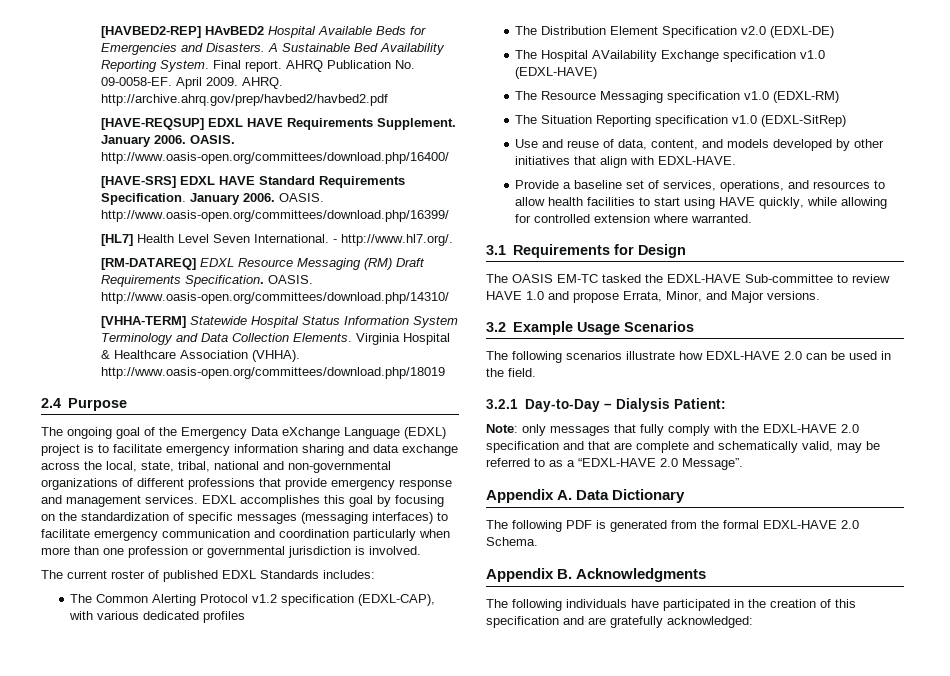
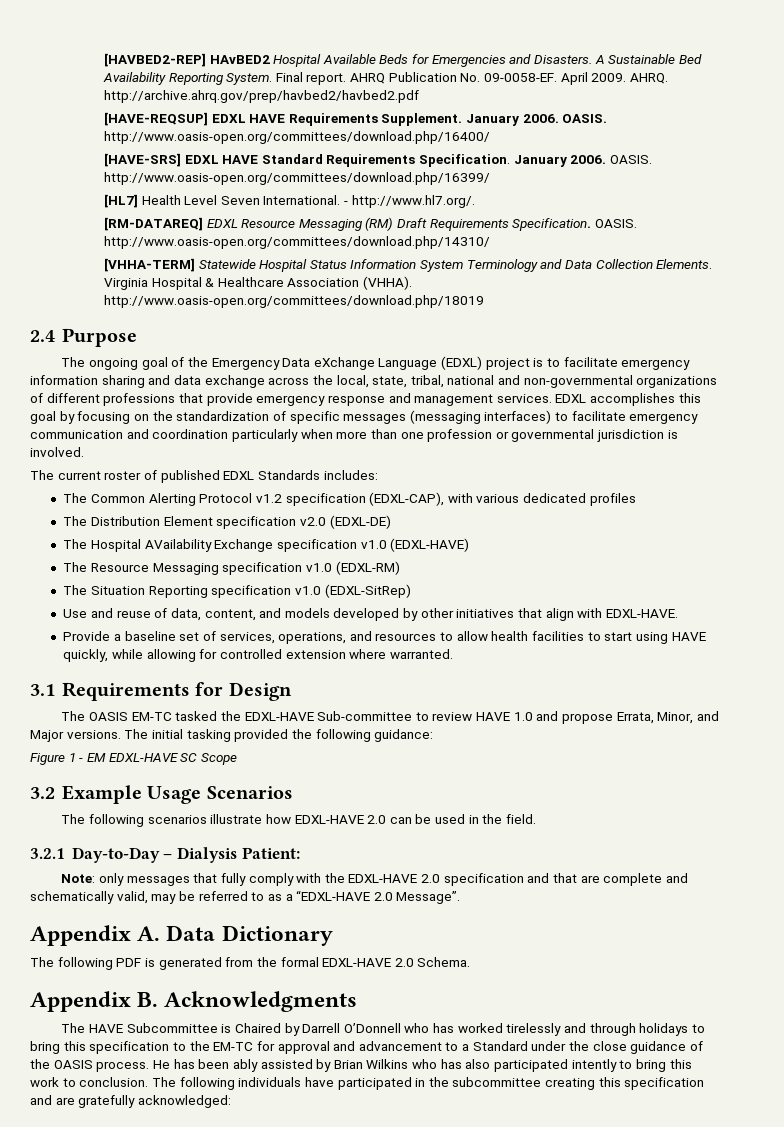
[662,26,738,38] Specification -> [216,516,297,529] specification
(820, 295) none -> [124,729,434,742] [30,753,237,765] The initial tasking provided the following guidance: // Figure 1 - EM EDXL-HAVE SC Scope
(508, 603) none -> [88,1023,705,1036] [30,1041,703,1054] [30,1059,692,1072] [30,1077,176,1087] HAVE Subcommittee is Chaired by Darrell O’Donnell who has worked tirelessly and through holidays to bring this specification to the EM-TC for approval and advancement to a Standard under the close guidance of the OASIS process. He has been ably assisted by Brian Wilkins who has also participated intently to bring this work to conclusion. The
[770,599,831,608] creation of -> [452,1077,596,1090] subcommittee creating

